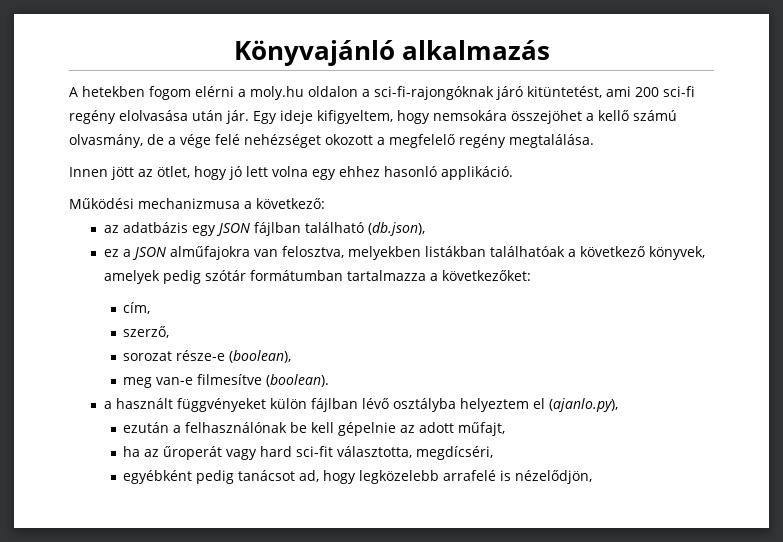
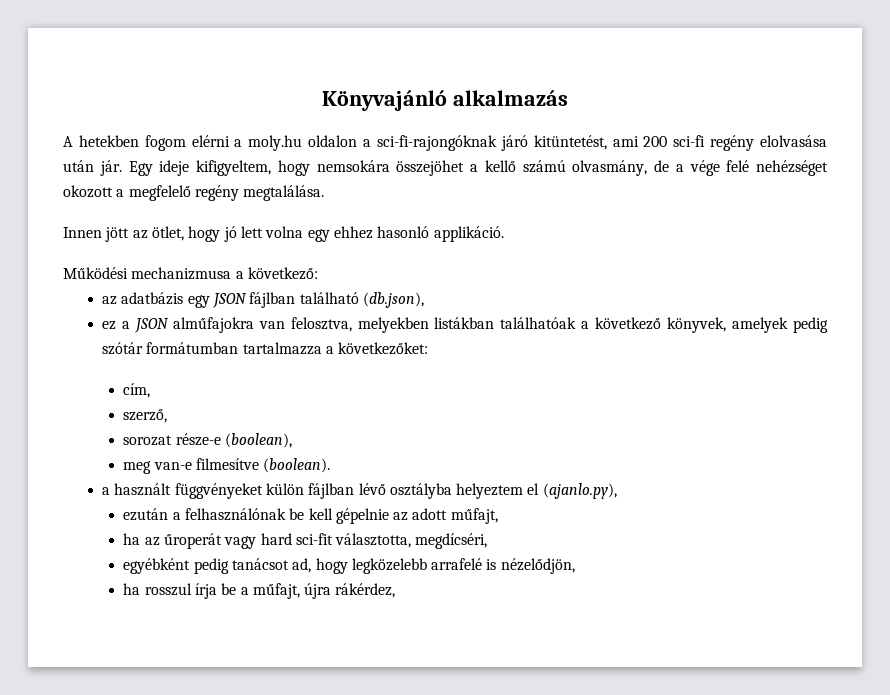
(593, 477) none -> [123,583,396,599] // ha rosszul írja be a műfajt, újra rákérdez,

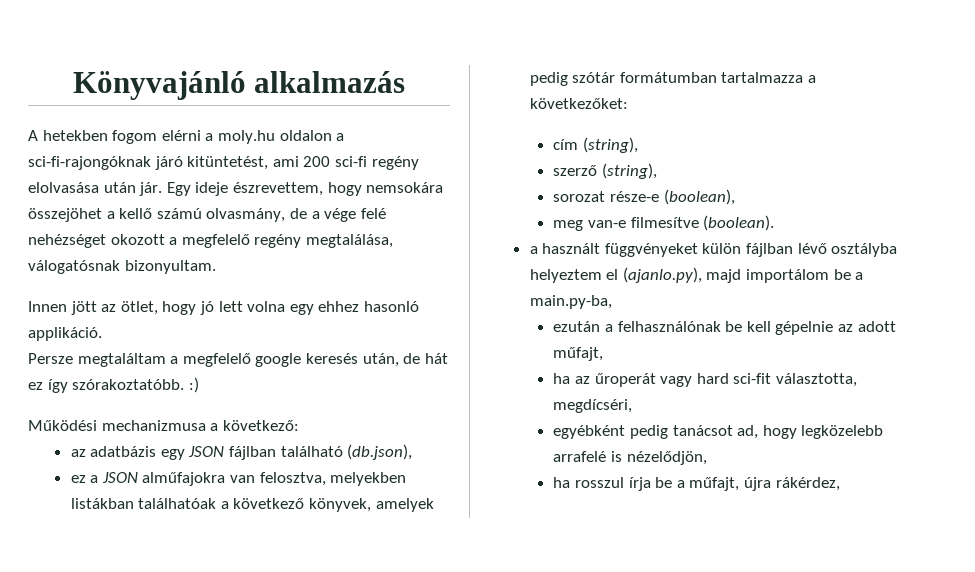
[196,160,271,176] kifigyeltem, -> [232,182,323,196] észrevettem,
[243,185,325,201] megtalálása. -> [305,234,393,248] [28,260,216,274] megtalálása, válogatósnak bizonyultam.
(504, 234) none -> [28,353,448,367] [28,377,199,393] // Persze megtaláltam a megfelelő google keresés után, de hát ez így szórakoztatóbb. :)
[123,383,151,398] [123,409,168,423] cím, // szerző, -> [553,137,639,153] [553,163,658,179] cím (string), // szerző (string),
(617, 491) none -> [706,269,864,283] [529,295,612,309] majd importálom be a main.py-ba,

